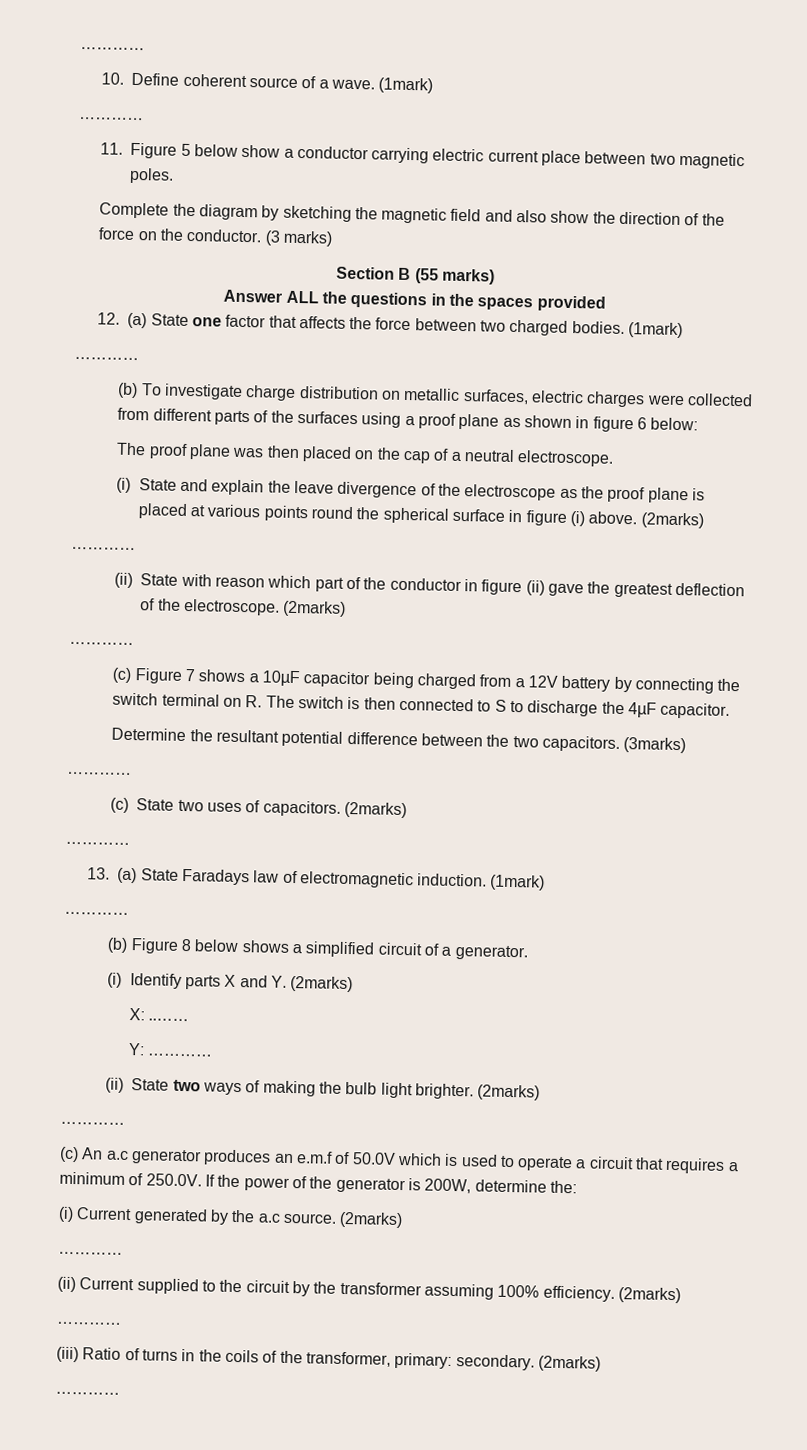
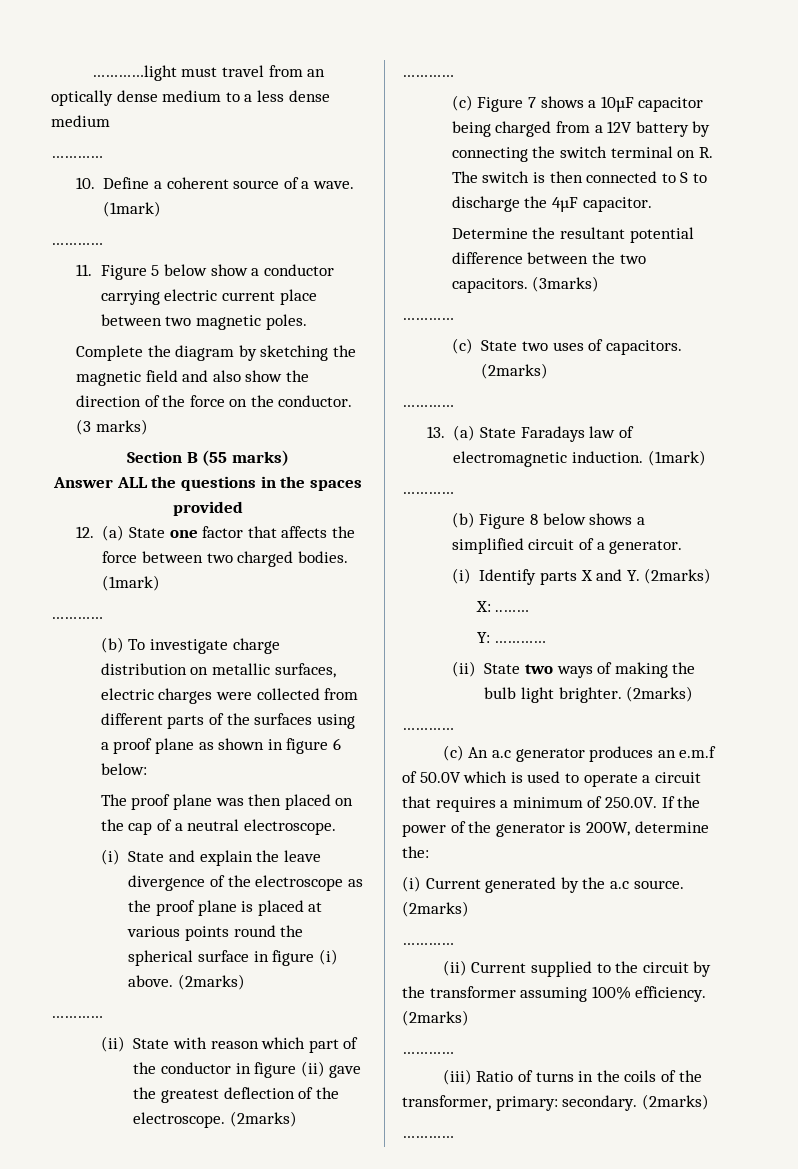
(80, 48) none -> [91,65,326,81] [51,90,330,106] [51,115,110,127] …………light must travel from an optically dense medium to a less dense medium //
(180, 79) none -> [154,181,163,189] a

